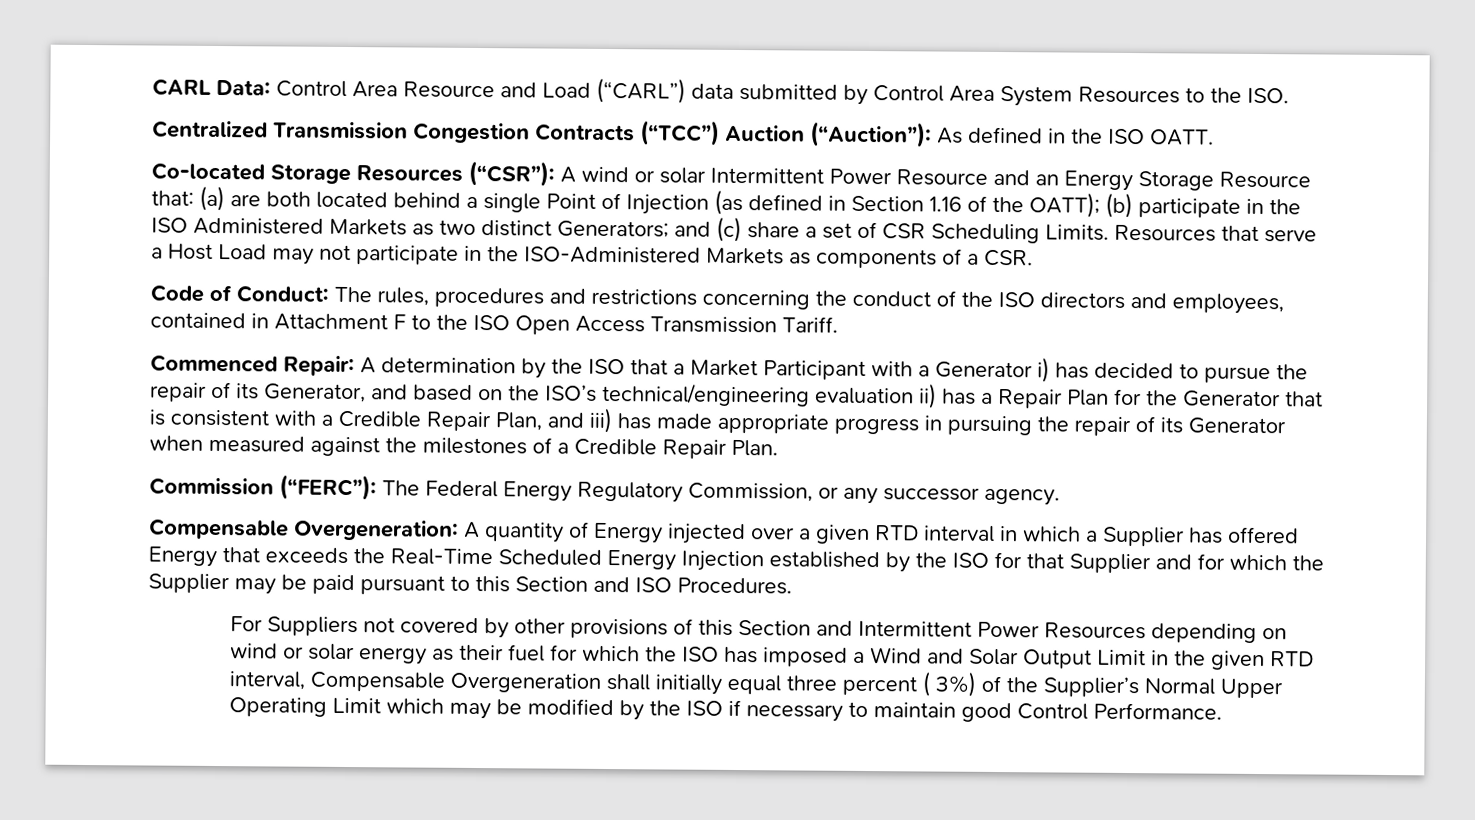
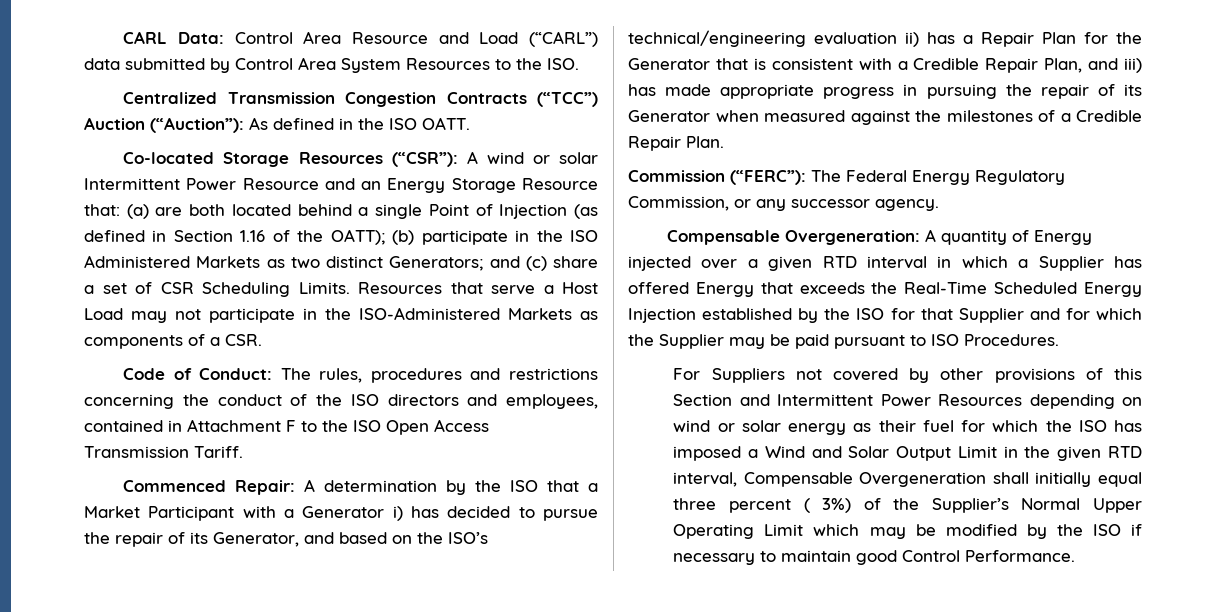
[475,575,630,593] this Section and -> (926, 340) none

